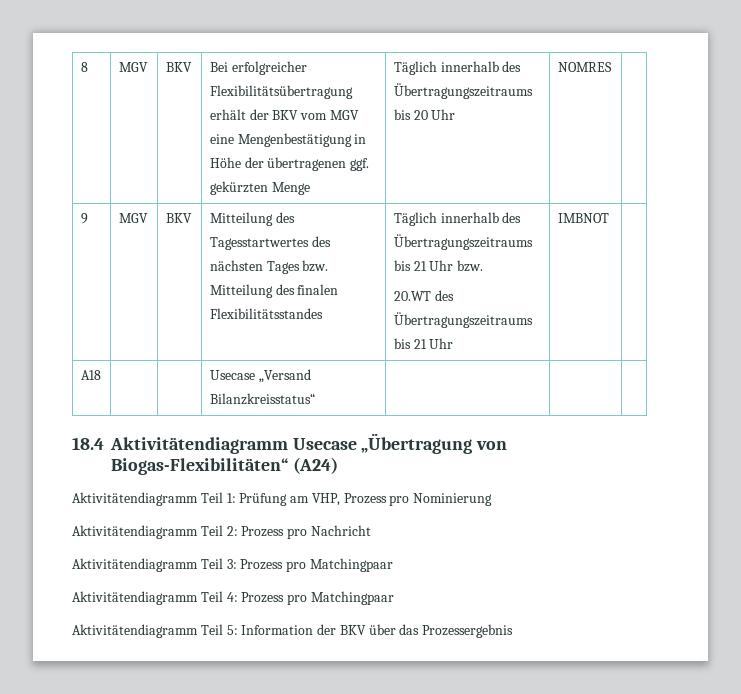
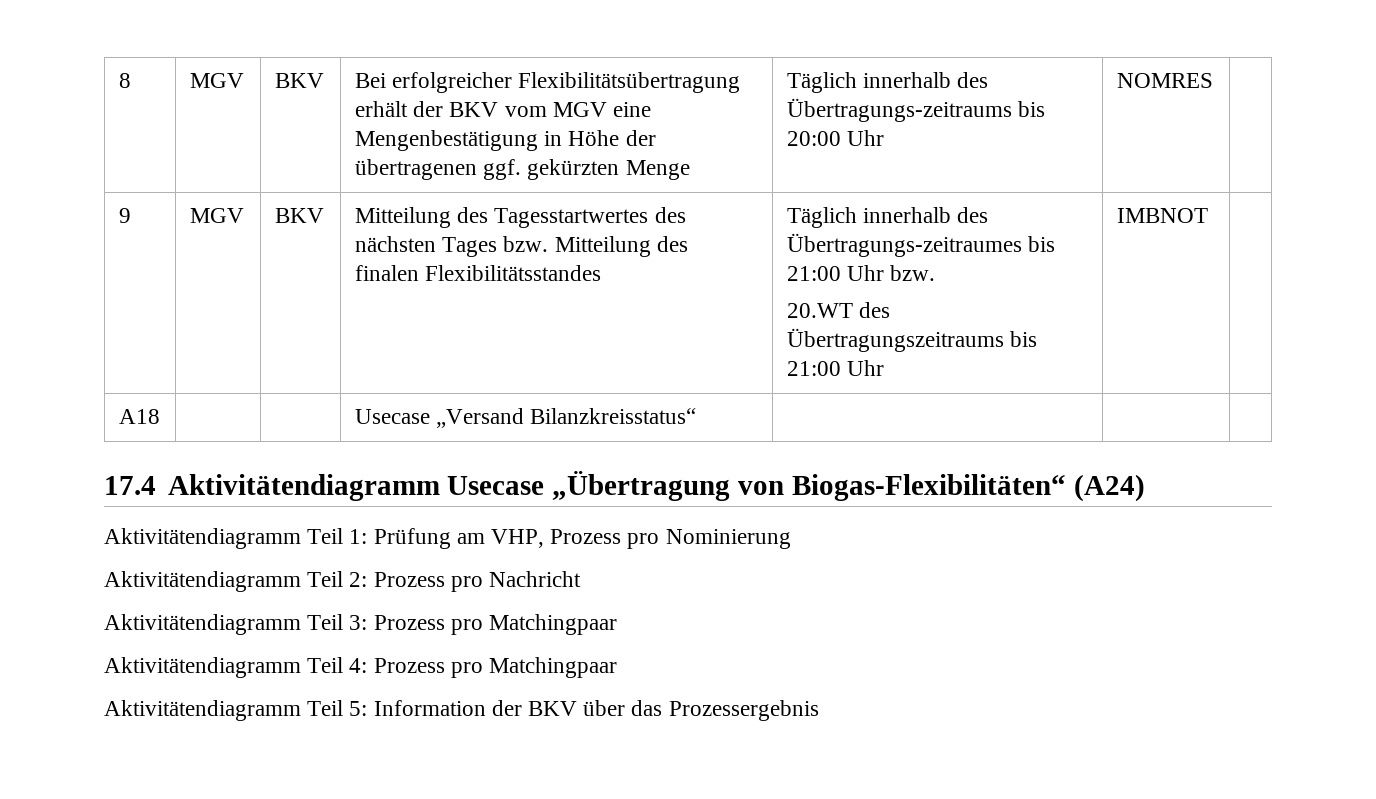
[393,83,533,99] [393,109,428,120] Übertragungszeitraums bis 20 -> [786,98,1046,122] [786,131,841,146] Übertragungs-zeitraums bis 20:00
[393,234,533,250] [393,260,427,271] Übertragungszeitraums bis 21 -> [786,233,1056,257] [786,266,841,281] Übertragungs-zeitraumes bis 21:00
[413,339,427,349] 21 -> [786,361,841,376] 21:00
[72,437,104,450] 18.4 -> [104,476,156,495] 17.4

